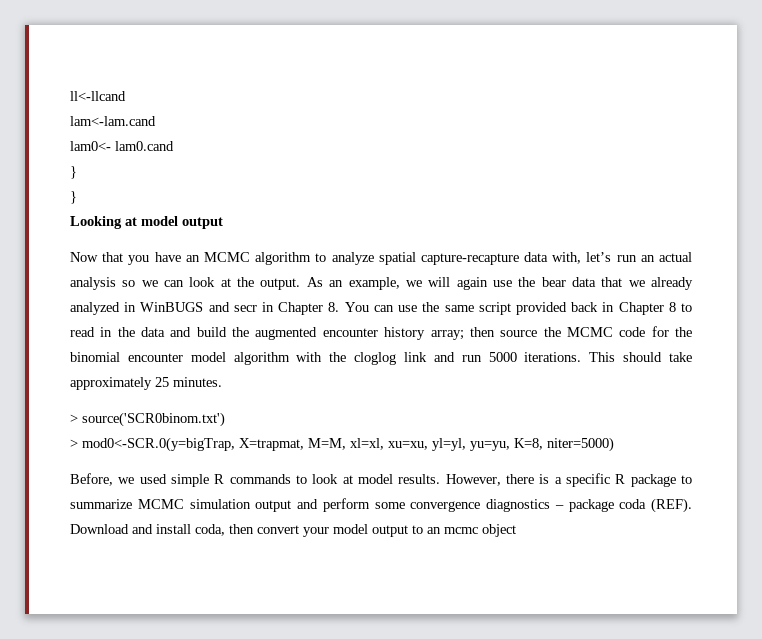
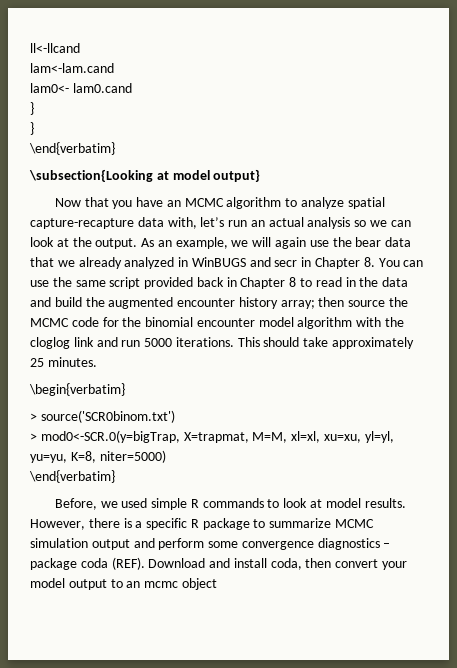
[70,216,223,229] Looking at model output -> [29,142,115,155] [29,169,261,182] \end{verbatim} // \subsection{Looking at model output}
(222, 382) none -> [29,383,125,396] // \begin{verbatim}
(614, 444) none -> [29,470,115,483] // \end{verbatim}

